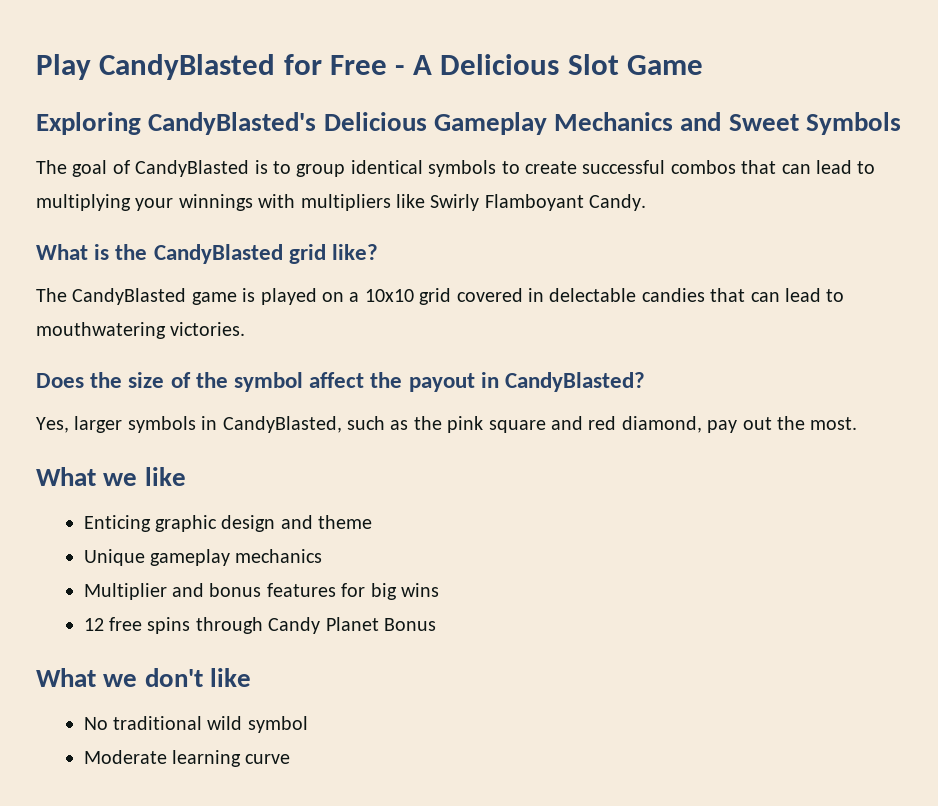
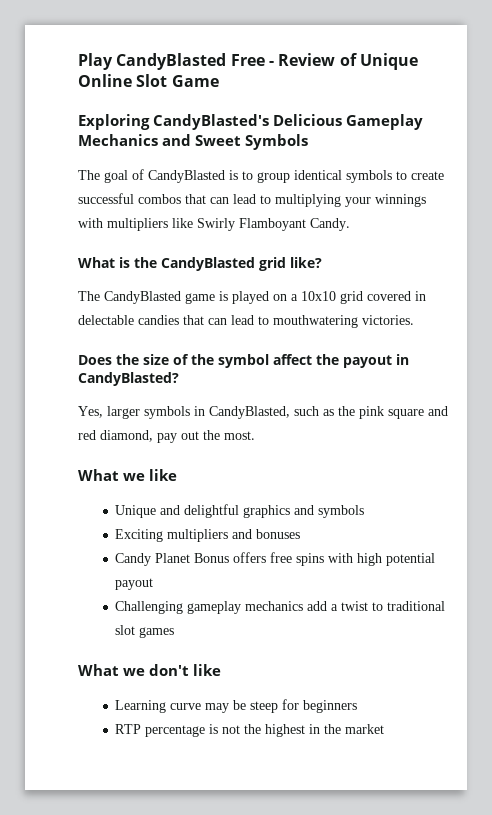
[283,54,322,75] for -> (227, 61) none
[412,54,560,75] A Delicious -> [278,53,418,70] [78,74,132,87] Review of Unique Online
[83,515,373,532] [83,549,323,566] [83,583,440,600] [83,617,437,634] [36,668,251,687] [83,716,308,733] [83,750,291,767] Enticing graphic design and theme // Unique gameplay mechanics // Multiplier and bonus features for big wins // 12 free spins through Candy Planet Bonus // What we don't like // No traditional wild symbol // Moderate learning curve -> [115,504,365,518] [115,529,301,542] [115,552,436,566] [115,578,154,590] [115,601,446,614] [115,625,175,638] [78,664,222,676] [115,699,358,713] [115,724,385,737] Unique and delightful graphics and symbols // Exciting multipliers and bonuses // Candy Planet Bonus offers free spins with high potential payout // Challenging gameplay mechanics add a twist to traditional slot games // What we don't like // Learning curve may be steep for beginners // RTP percentage is not the highest in the market

